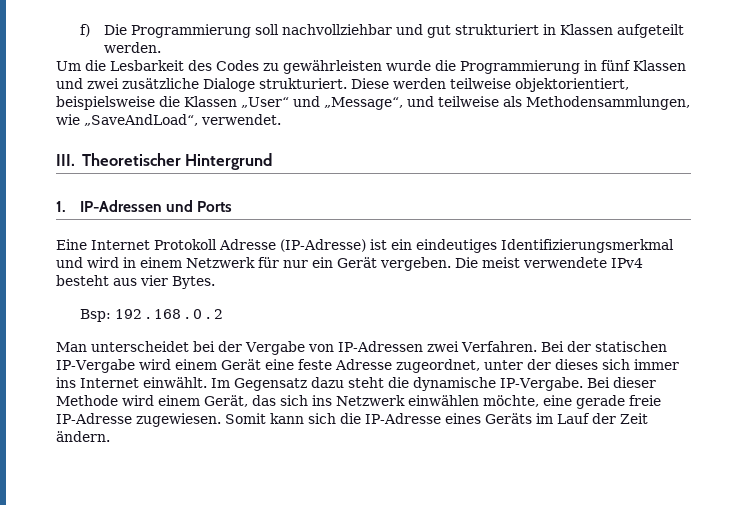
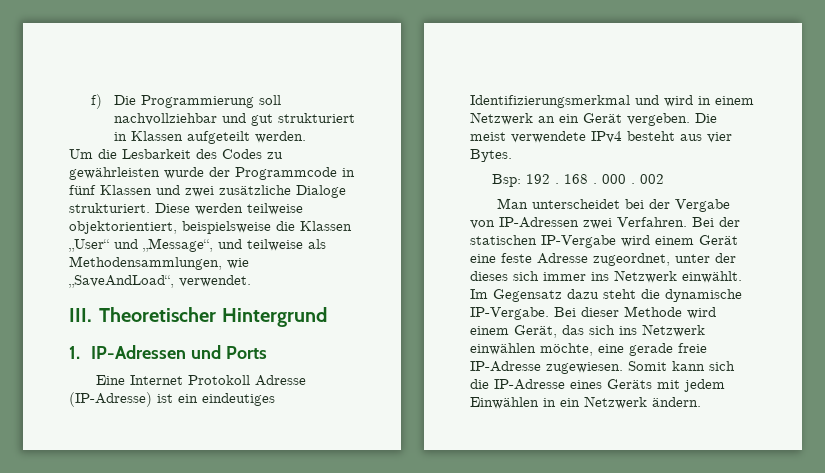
[435,60,580,74] die Programmierung -> [209,167,337,180] der Programmcode
[258,257,308,268] für nur -> [538,116,555,123] an
[192,309,223,319] 0 . 2 -> [602,174,665,184] 000 . 002
[80,378,139,388] Internet -> [614,270,677,283] Netzwerk
[536,413,648,424] im Lauf der Zeit -> [657,379,725,392] [470,396,647,409] mit jedem Einwählen in ein Netzwerk

